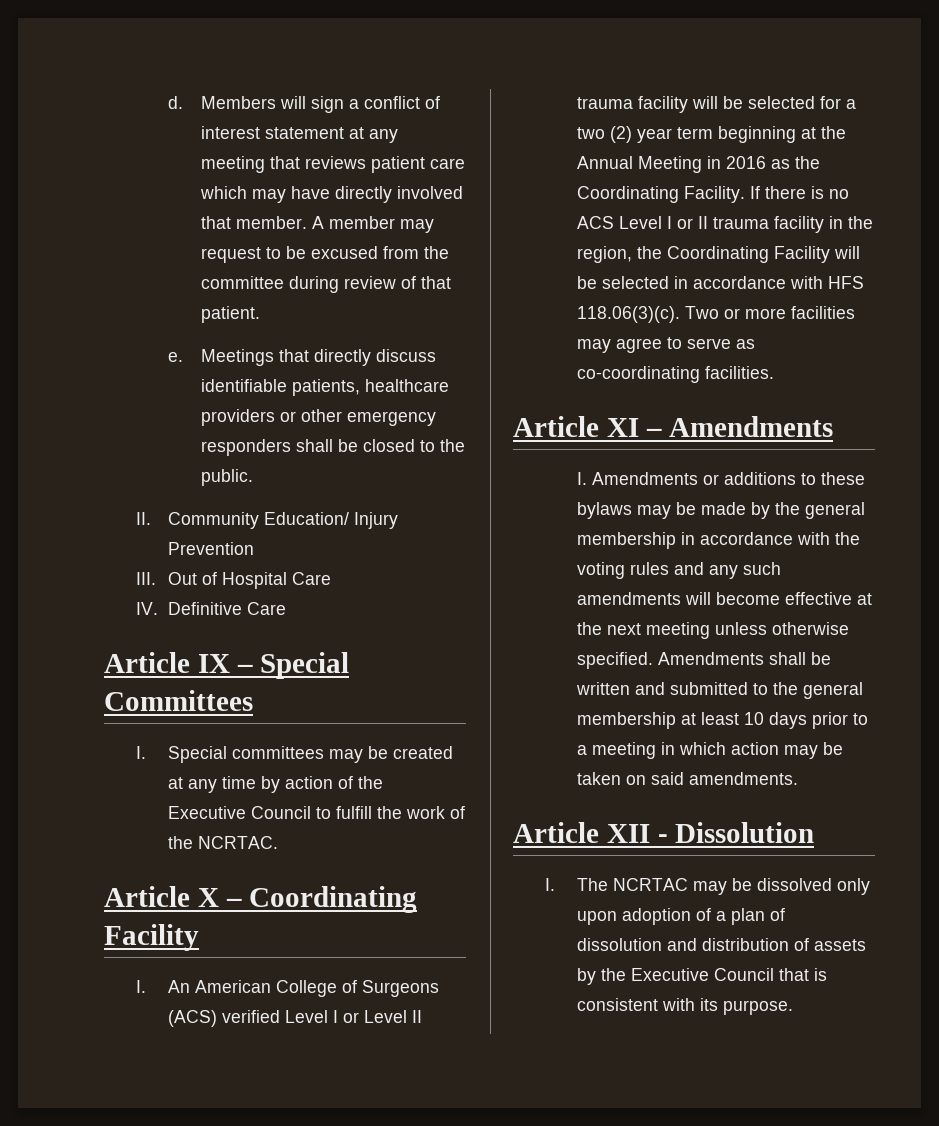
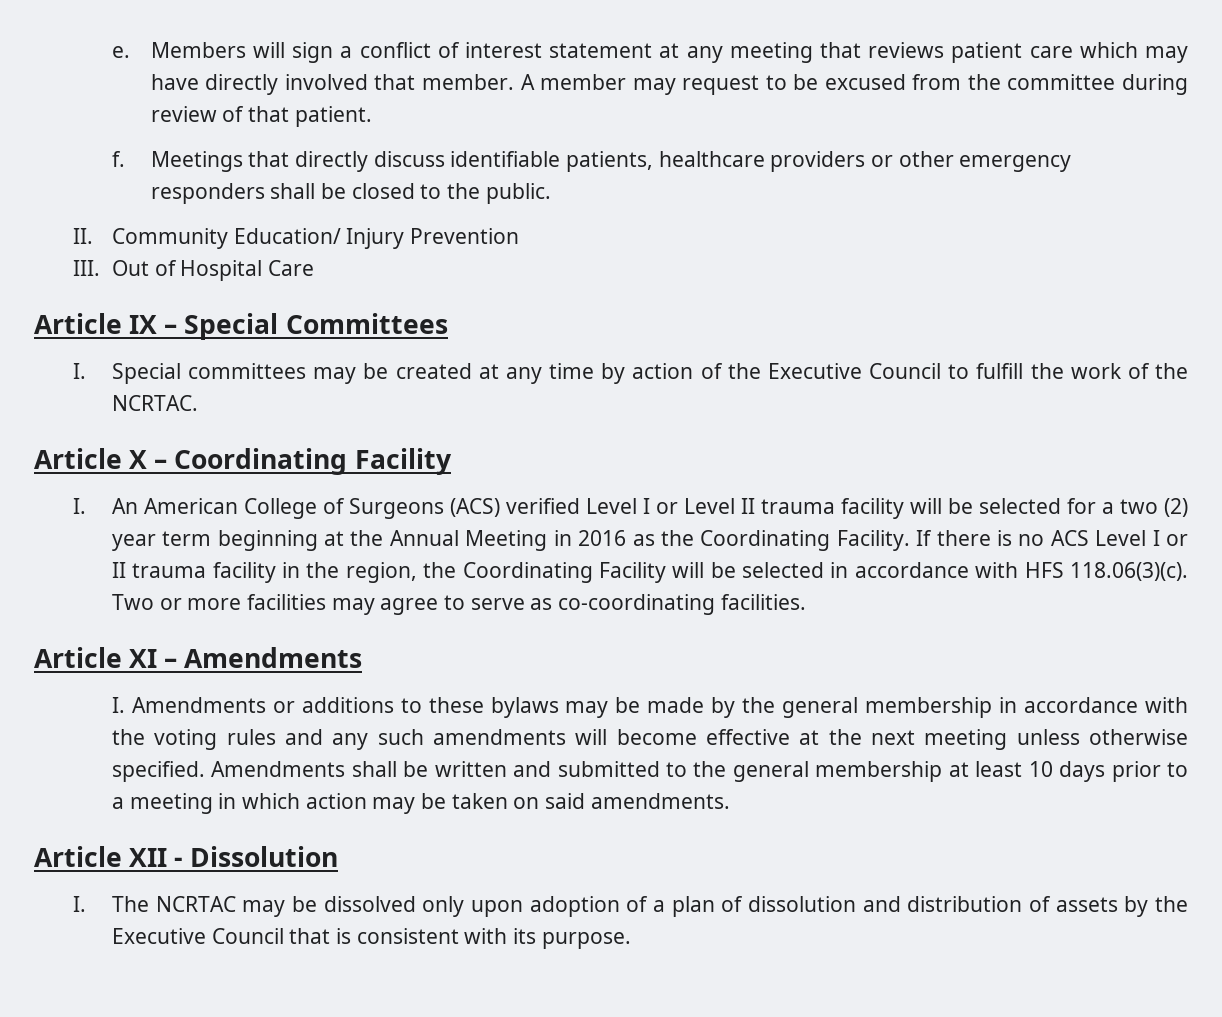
[168,96,184,109] d. -> [111,46,130,58] e.
[168,352,184,362] e. -> [111,151,125,167] f.
[136,602,287,615] // IV. Definitive Care -> (314, 268) none

